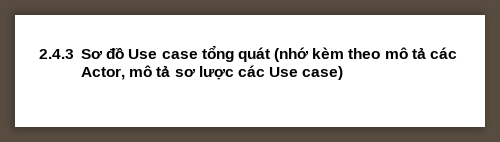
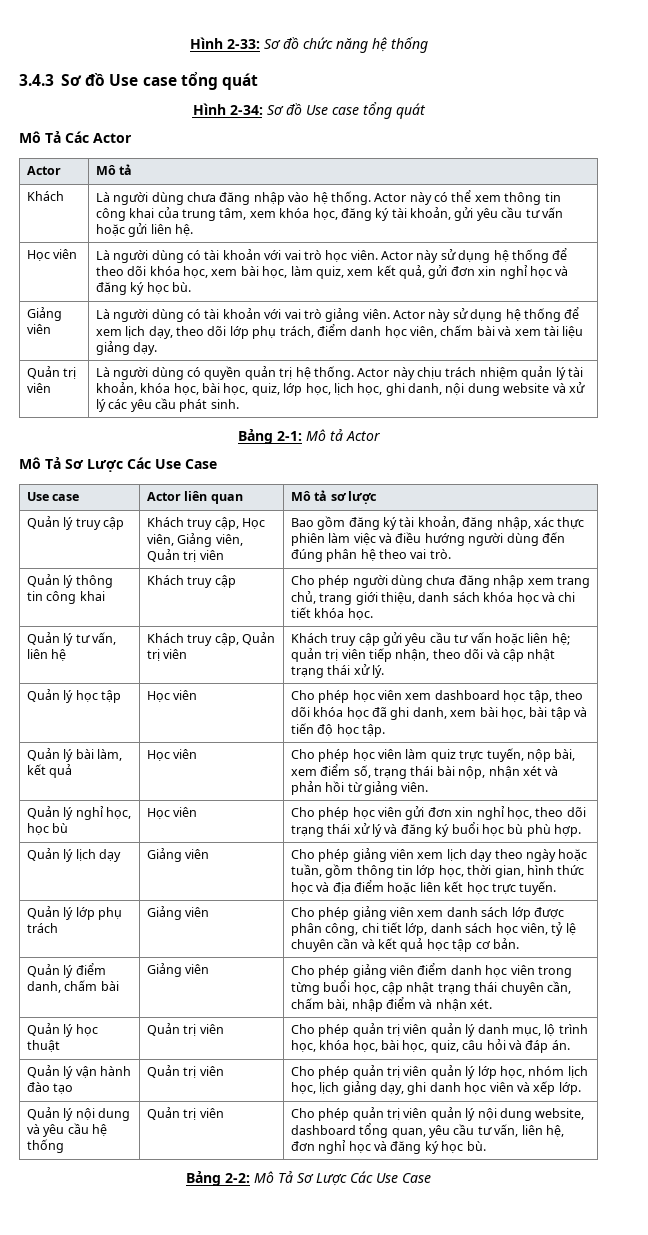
[39,45,458,62] [81,65,344,80] 2.4.3 Sơ đồ Use case tổng quát (nhớ kèm theo mô tả các Actor, mô tả sơ lược các Use case) -> [189,37,428,53] [19,72,258,90] [192,102,426,119] [19,131,132,143] [26,166,61,175] [95,164,133,175] [26,191,64,201] [95,190,561,205] [95,207,563,221] [95,223,194,237] [26,249,78,261] [95,248,568,263] [95,265,569,279] [95,282,192,295] [26,307,62,321] [26,324,51,334] [95,307,580,322] [95,324,584,339] [95,341,158,355] [26,366,77,379] [26,383,51,393] [95,366,583,380] [95,382,585,396] [95,398,239,412] [237,429,380,444] [19,457,217,472] [26,492,80,501] [146,491,243,504] [290,490,378,504] [26,516,125,530] [146,517,266,530] [146,533,243,547] [146,549,224,562] [290,516,585,530] [290,532,565,546] [290,549,451,562] [26,574,113,588] [26,591,105,604] [146,575,236,588] [290,575,590,588] [290,591,576,605] [290,607,373,620] [26,632,117,646] [26,649,67,661] [146,632,276,646] [146,649,188,661] [290,632,570,646] [290,648,556,662] [290,664,385,678] [26,689,122,703] [146,690,198,702] [290,690,583,703] [290,707,588,720] [290,723,386,737] [26,748,123,762] [26,764,73,778] [146,749,198,761] [290,748,576,762] [290,764,559,779] [290,781,429,795] [26,806,132,820] [26,823,69,835] [146,807,198,819] [290,806,586,820] [290,822,582,837] [26,848,122,862] [146,848,210,862] [290,848,588,862] [290,864,585,878] [290,880,557,895] [26,906,123,920] [26,923,58,933] [146,906,210,920] [290,906,564,920] [290,922,576,936] [290,938,519,952] [26,963,106,978] [26,980,119,993] [146,963,210,977] [290,963,572,978] [290,980,571,995] [290,997,493,1012] [26,1023,98,1037] [26,1040,60,1052] [146,1023,224,1036] [290,1023,588,1037] [290,1039,570,1053] [26,1065,132,1079] [26,1082,74,1094] [146,1065,224,1078] [290,1065,588,1079] [290,1081,581,1095] [26,1107,131,1121] [26,1123,108,1137] [26,1139,64,1153] [146,1107,224,1120] [290,1107,585,1121] [290,1123,564,1138] [290,1140,486,1154] [186,1171,431,1186] Hình 2-33: Sơ đồ chức năng hệ thống // 3.4.3 Sơ đồ Use case tổng quát // Hình 2-34: Sơ đồ Use case tổng quát // Mô Tả Các Actor // Actor | Mô tả // Khách | Là người dùng chưa đăng nhập vào hệ thống. Actor này có thể xem thông tin công khai của trung tâm, xem khóa học, đăng ký tài khoản, gửi yêu cầu tư vấn hoặc gửi liên hệ. // Học viên | Là người dùng có tài khoản với vai trò học viên. Actor này sử dụng hệ thống để theo dõi khóa học, xem bài học, làm quiz, xem kết quả, gửi đơn xin nghỉ học và đăng ký học bù. // Giảng viên | Là người dùng có tài khoản với vai trò giảng viên. Actor này sử dụng hệ thống để xem lịch dạy, theo dõi lớp phụ trách, điểm danh học viên, chấm bài và xem tài liệu giảng dạy. // Quản trị viên | Là người dùng có quyền quản trị hệ thống. Actor này chịu trách nhiệm quản lý tài khoản, khóa học, bài học, quiz, lớp học, lịch học, ghi danh, nội dung website và xử lý các yêu cầu phát sinh. // Bảng 2-1: Mô tả Actor // Mô Tả Sơ Lược Các Use Case // Use case | Actor liên quan | Mô tả sơ lược // Quản lý truy cập | Khách truy cập, Học viên, Giảng viên, Quản trị viên | Bao gồm đăng ký tài khoản, đăng nhập, xác thực phiên làm việc và điều hướng người dùng đến đúng phân hệ theo vai trò. // Quản lý thông tin công khai | Khách truy cập | Cho phép người dùng chưa đăng nhập xem trang chủ, trang giới thiệu, danh sách khóa học và chi tiết khóa học. // Quản lý tư vấn, liên hệ | Khách truy cập, Quản trị viên | Khách truy cập gửi yêu cầu tư vấn hoặc liên hệ; quản trị viên tiếp nhận, theo dõi và cập nhật trạng thái xử lý. // Quản lý học tập | Học viên | Cho phép học viên xem dashboard học tập, theo dõi khóa học đã ghi danh, xem bài học, bài tập và tiến độ học tập. // Quản lý bài làm, kết quả | Học viên | Cho phép học viên làm quiz trực tuyến, nộp bài, xem điểm số, trạng thái bài nộp, nhận xét và phản hồi từ giảng viên. // Quản lý nghỉ học, học bù | Học viên | Cho phép học viên gửi đơn xin nghỉ học, theo dõi trạng thái xử lý và đăng ký buổi học bù phù hợp. // Quản lý lịch dạy | Giảng viên | Cho phép giảng viên xem lịch dạy theo ngày hoặc tuần, gồm thông tin lớp học, thời gian, hình thức học và địa điểm hoặc liên kết học trực tuyến. // Quản lý lớp phụ trách | Giảng viên | Cho phép giảng viên xem danh sách lớp được phân công, chi tiết lớp, danh sách học viên, tỷ lệ chuyên cần và kết quả học tập cơ bản. // Quản lý điểm danh, chấm bài | Giảng viên | Cho phép giảng viên điểm danh học viên trong từng buổi học, cập nhật trạng thái chuyên cần, chấm bài, nhập điểm và nhận xét. // Quản lý học thuật | Quản trị viên | Cho phép quản trị viên quản lý danh mục, lộ trình học, khóa học, bài học, quiz, câu hỏi và đáp án. // Quản lý vận hành đào tạo | Quản trị viên | Cho phép quản trị viên quản lý lớp học, nhóm lịch học, lịch giảng dạy, ghi danh học viên và xếp lớp. // Quản lý nội dung và yêu cầu hệ thống | Quản trị viên | Cho phép quản trị viên quản lý nội dung website, dashboard tổng quan, yêu cầu tư vấn, liên hệ, đơn nghỉ học và đăng ký học bù. // Bảng 2-2: Mô Tả Sơ Lược Các Use Case

